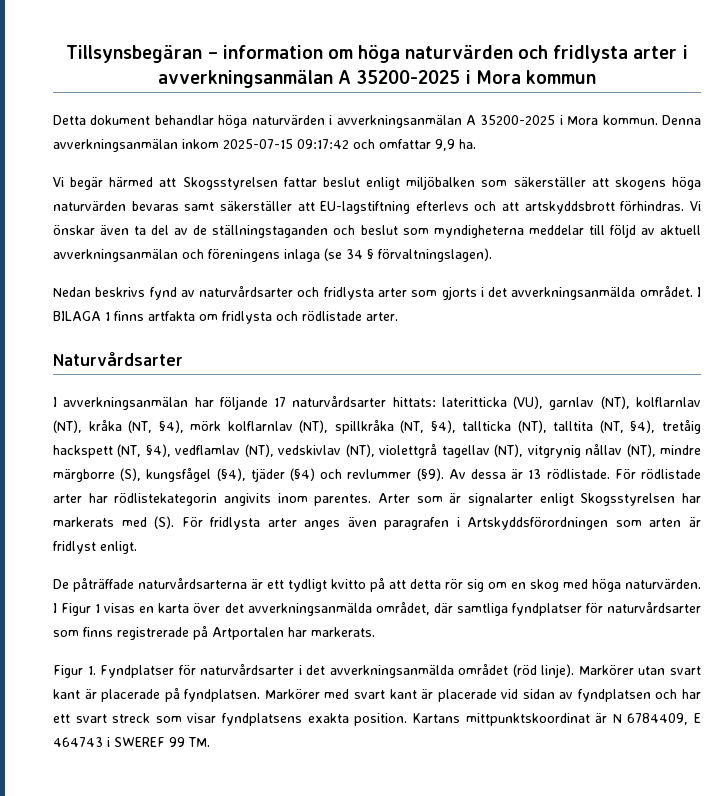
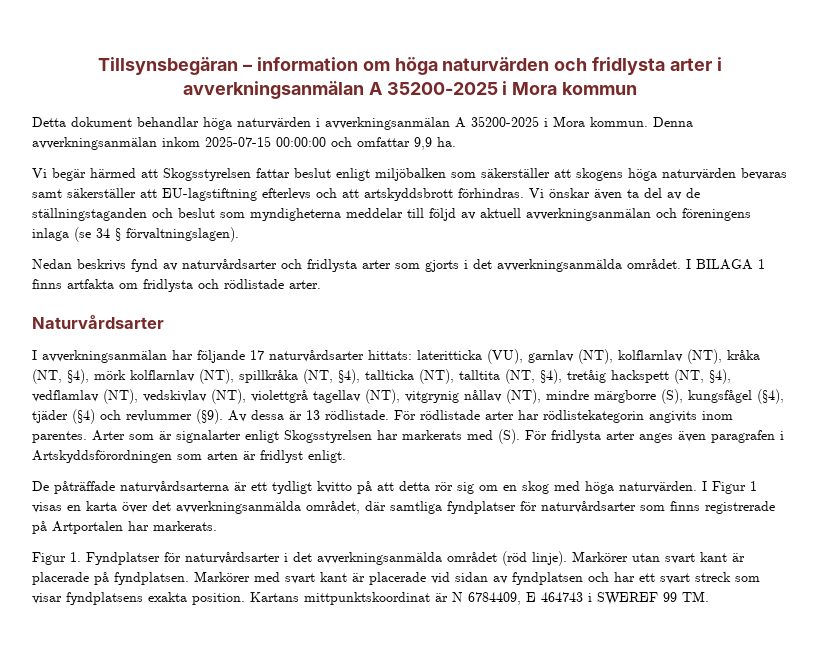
[297,139,349,149] 09:17:42 -> [276,137,326,147] 00:00:00

